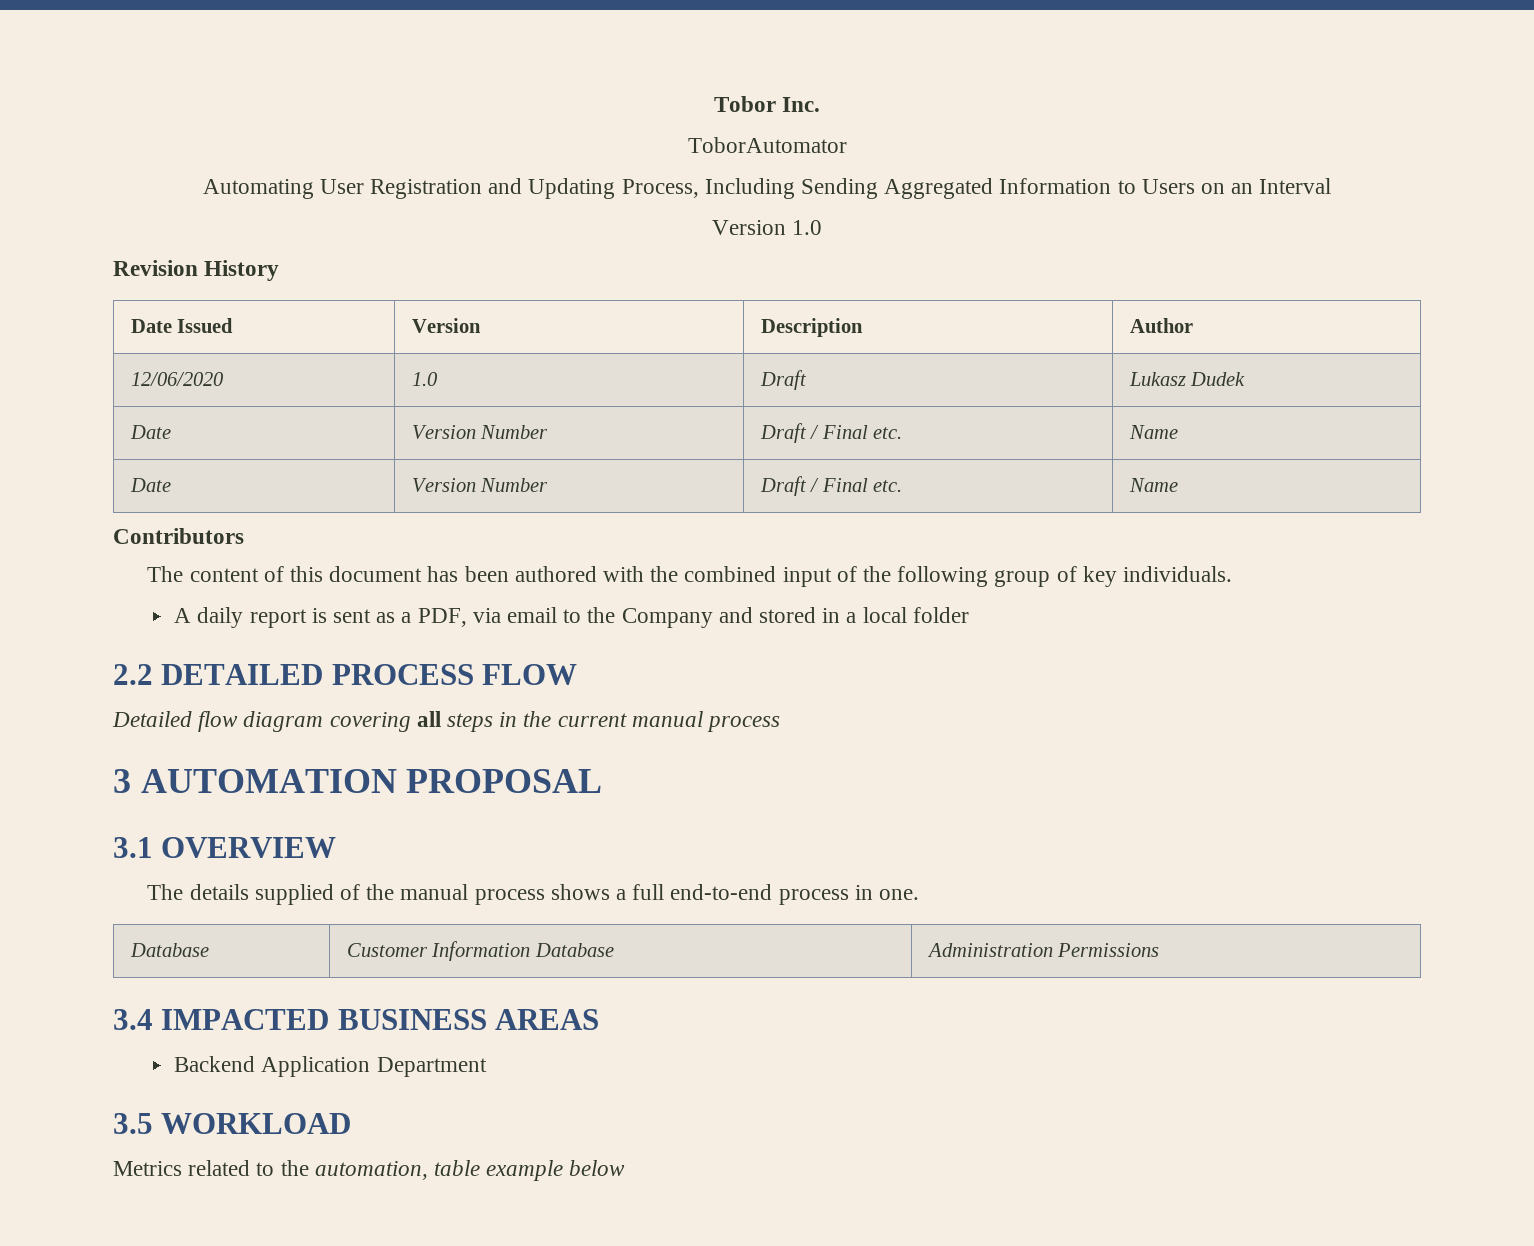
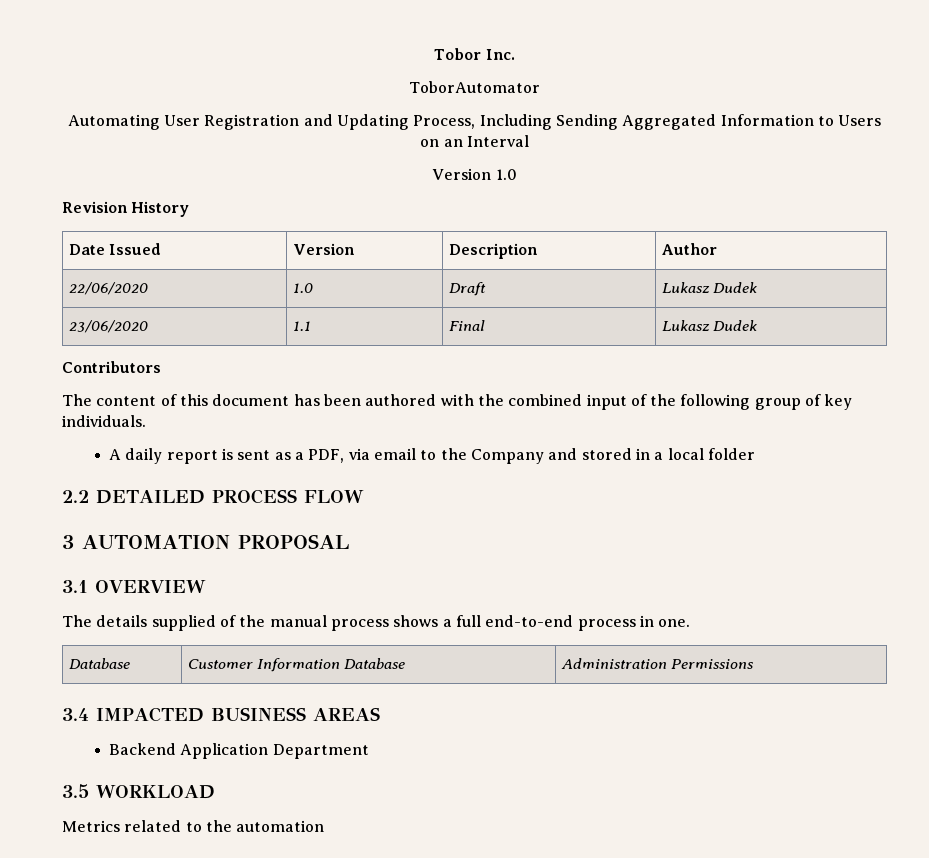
[130,372,223,386] 12/06/2020 -> [68,282,148,295] 22/06/2020
[129,425,171,439] [411,425,549,439] [759,423,903,443] [1128,425,1178,439] [129,478,171,492] [411,478,549,492] [759,476,903,496] [1128,478,1178,492] Date | Version Number | Draft / Final etc. | Name // Date | Version Number | Draft / Final etc. | Name -> [68,320,148,333] [292,321,311,331] [448,320,485,331] [661,320,757,331] 23/06/2020 | 1.1 | Final | Lukasz Dudek
[112,711,781,732] // Detailed flow diagram covering all steps in the current manual process -> (364, 496) none
[314,1160,626,1181] automation, table example below -> [236,820,325,832] automation

